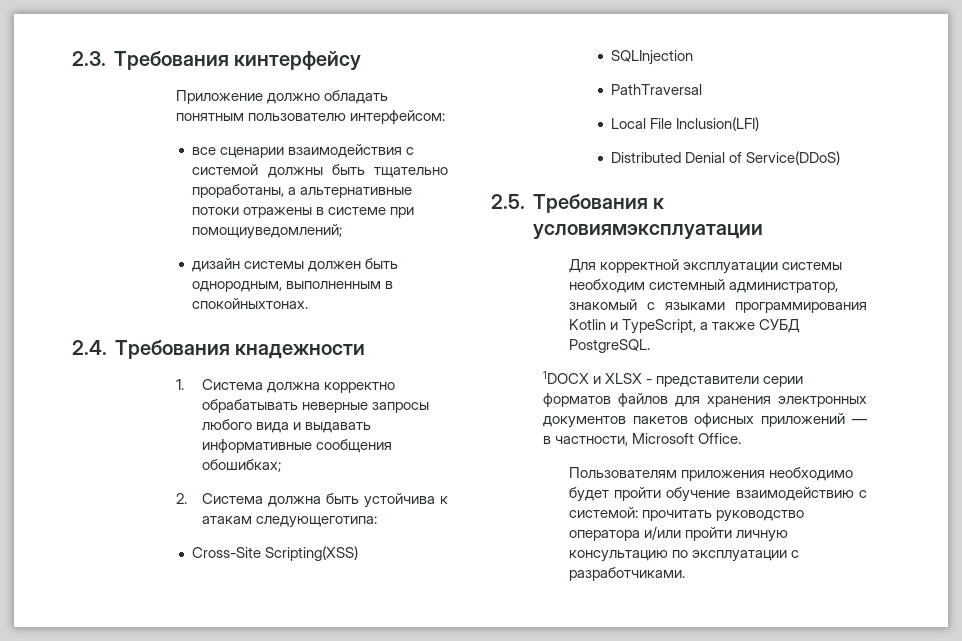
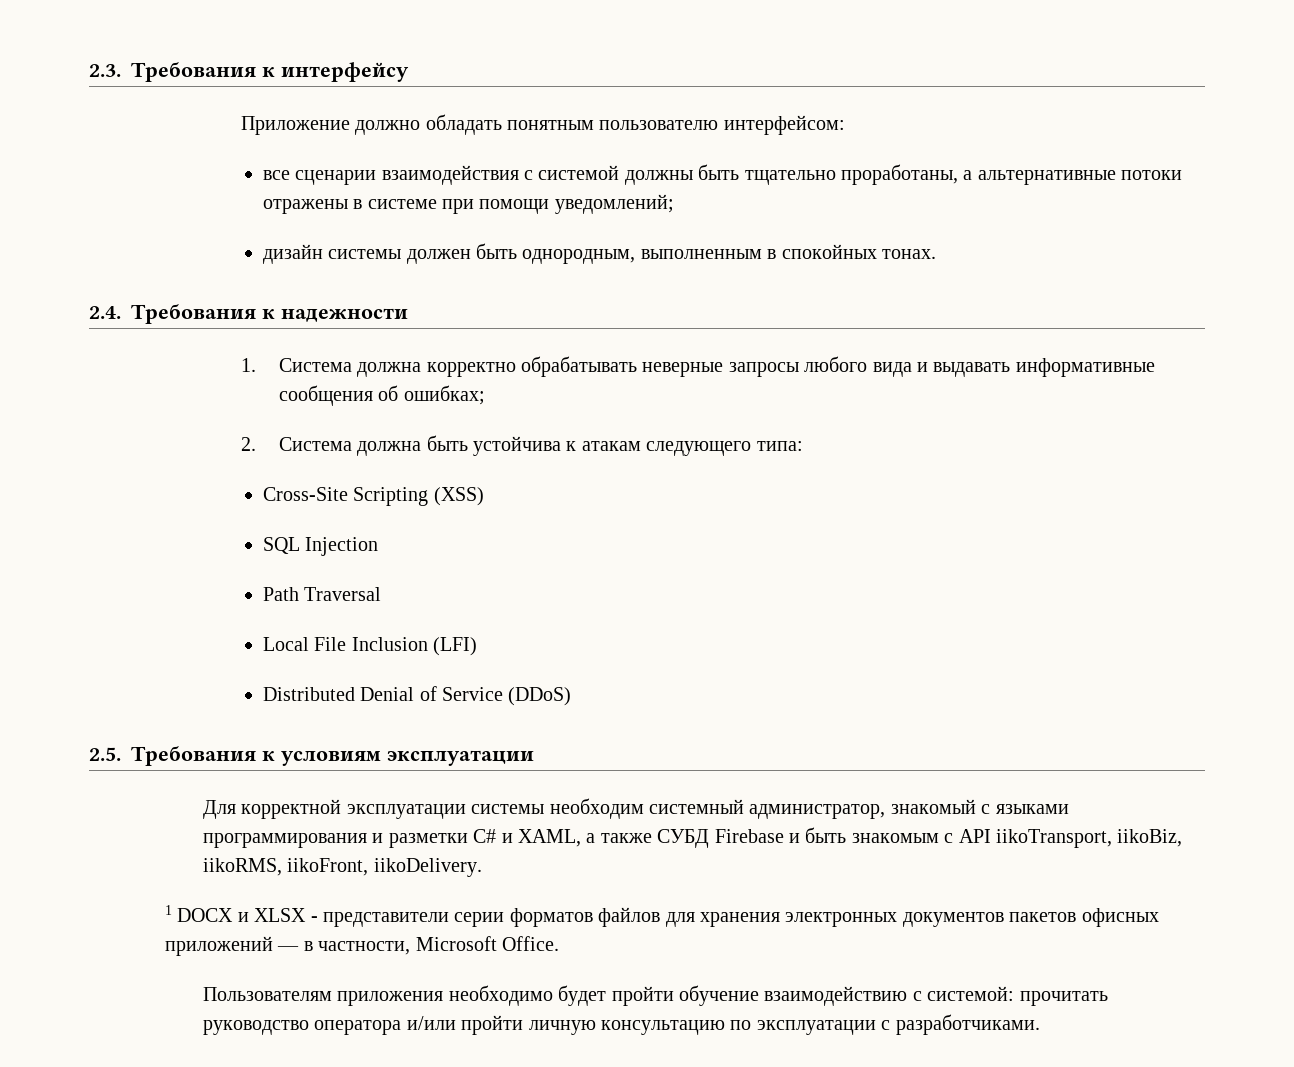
[233,51,361,71] кинтерфейсу -> [262,62,409,82] к интерфейсу
[192,224,343,239] помощиуведомлений; -> [479,194,674,214] помощи уведомлений;
[192,298,309,309] спокойныхтонах. -> [781,244,937,259] спокойных тонах.
[234,344,365,359] кнадежности -> [262,308,408,322] к надежности
[201,459,281,472] обошибках; -> [378,385,485,405] об ошибках;
[255,516,377,528] следующеготипа: -> [646,441,803,456] следующего типа:
[265,546,359,561] [611,50,694,65] [611,84,703,95] Scripting(XSS) // SQLInjection // PathTraversal -> [353,487,484,506] [262,537,379,556] [262,587,382,601] Scripting (XSS) // SQL Injection // Path Traversal
[676,117,760,131] Inclusion(LFI) -> [351,637,478,656] Inclusion (LFI)
[746,151,841,165] Service(DDoS) -> [442,687,572,706] Service (DDoS)
[532,224,763,240] условиямэксплуатации -> [281,750,534,766] условиям эксплуатации
[568,319,801,334] [568,339,650,353] [542,371,589,384] Kotlin и TypeScript, а также СУБД PostgreSQL. // 1DOCX -> [372,827,1183,848] [202,858,482,877] [164,905,234,922] и разметки С# и XAML, а также CУБД Firebase и быть знакомым с API iikoTransport, iikoBiz, iikoRMS, iikoFront, iikoDelivery. // 1 DOCX

